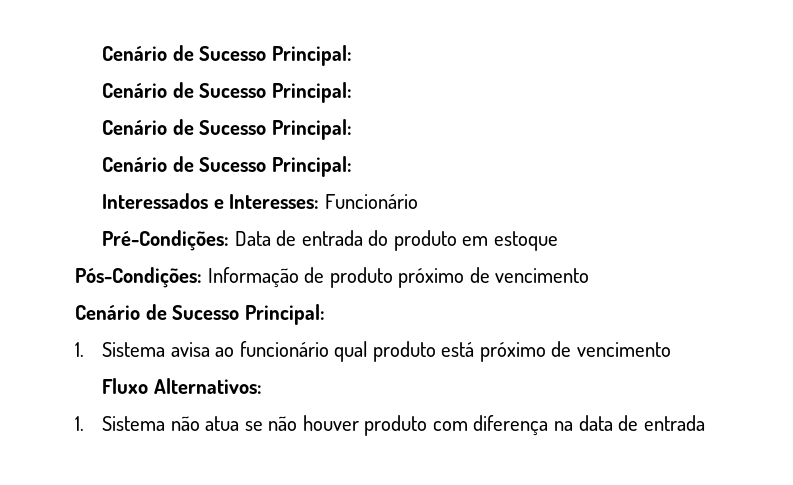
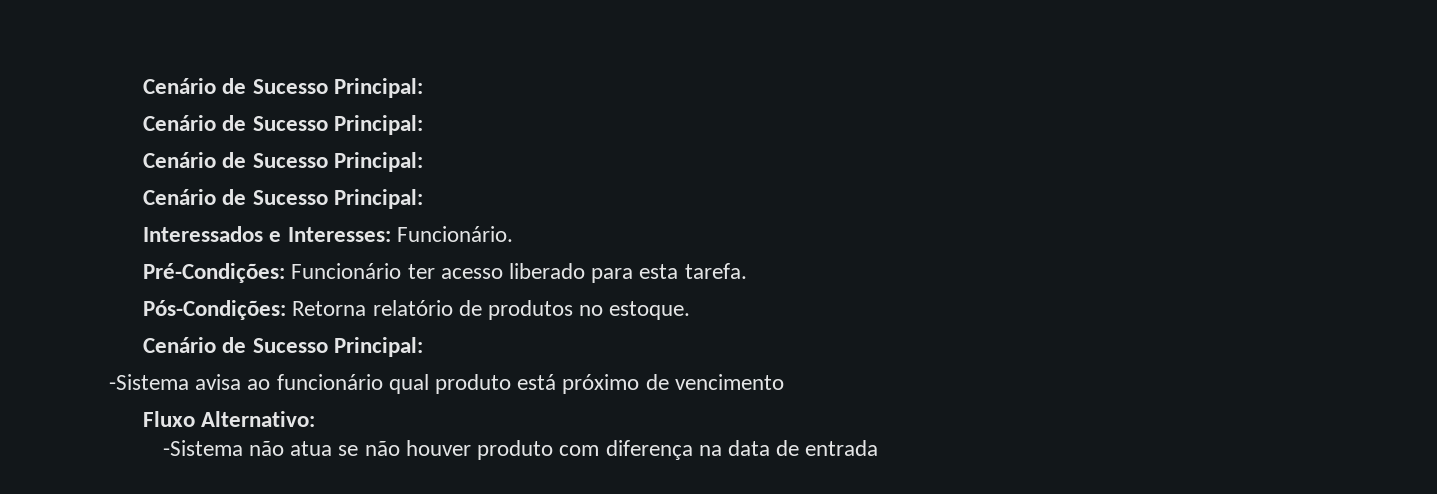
[324,194,418,209] Funcionário -> [396,226,513,242] Funcionário.
[234,230,558,251] [75,267,590,288] [75,304,325,325] [75,342,166,357] Data de entrada do produto em estoque // Pós-Condições: Informação de produto próximo de vencimento // Cenário de Sucesso Principal: // 1. Sistema -> [291,263,747,283] [143,300,691,320] [143,337,423,357] [109,374,189,390] Funcionário ter acesso liberado para esta tarefa. // Pós-Condições: Retorna relatório de produtos no estoque. // Cenário de Sucesso Principal: // -Sistema
[153,378,262,394] [75,416,166,431] Alternativos: // 1. Sistema -> [201,411,316,427] [162,440,243,456] Alternativo: // -Sistema

